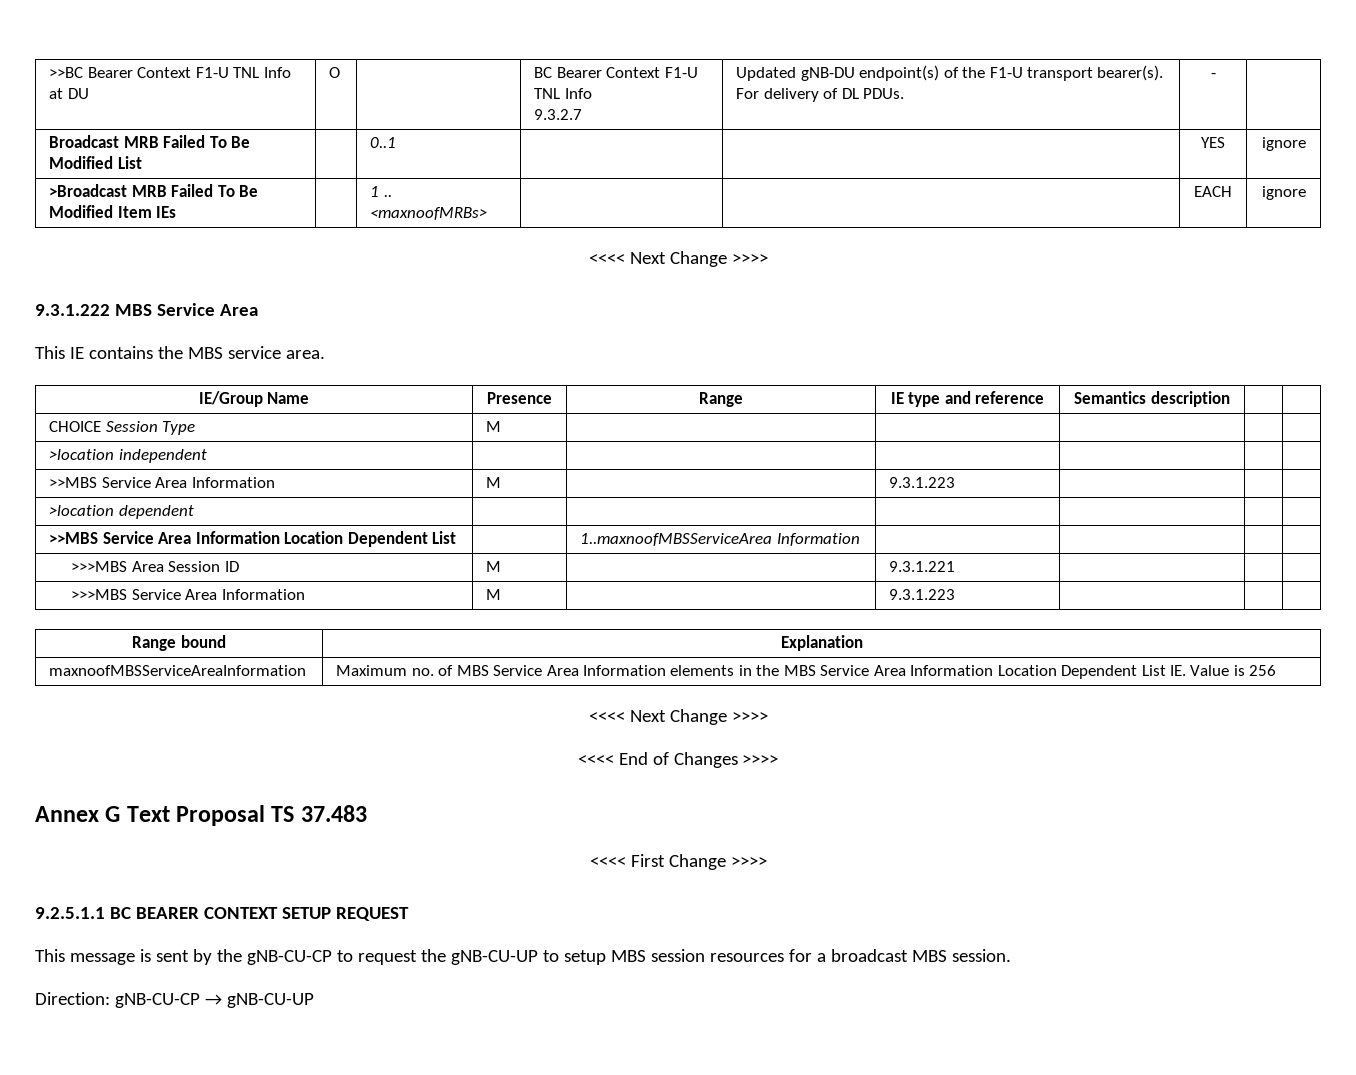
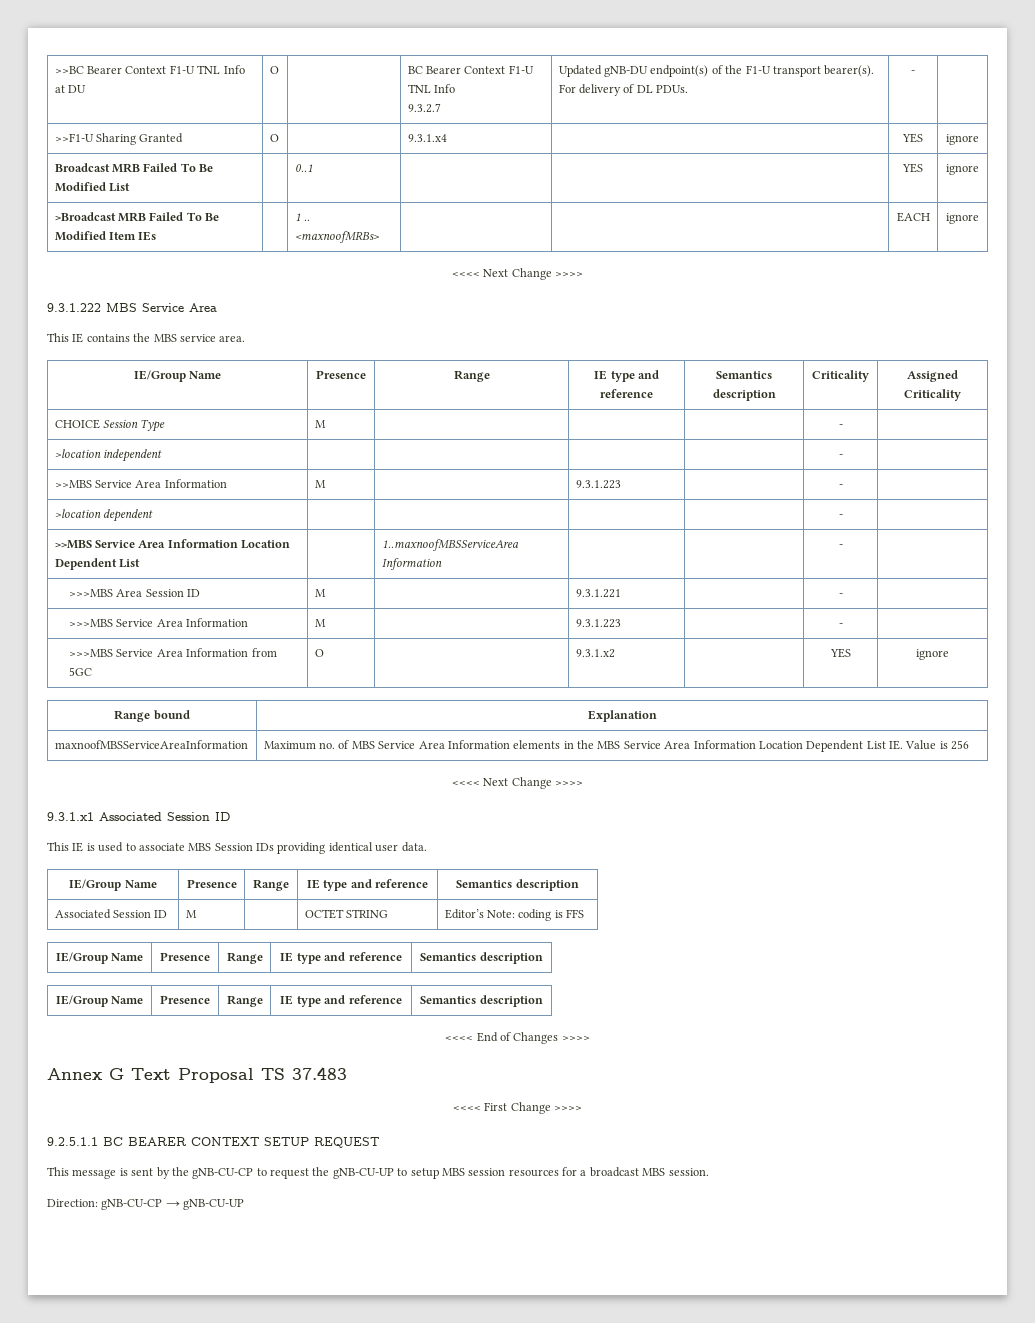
(1216, 75) none -> [54,133,184,145] [269,134,279,142] [407,134,447,142] [902,133,923,143] [946,134,979,145] // >>F1-U Sharing Granted | O | | 9.3.1.x4 | | YES | ignore
(1230, 399) | -> [812,370,869,382] [907,370,958,382] [904,389,961,401] Criticality | Assigned Criticality
(502, 426) none -> [838,424,843,428] -
(207, 456) none -> [838,454,843,458] -
(956, 482) none -> [838,484,843,488] -
(194, 512) none -> [838,514,843,518] -
(860, 539) none -> [838,544,843,548] -
(956, 566) none -> [838,593,843,597] -
(956, 594) | -> [838,623,843,627] [68,648,277,657] [68,667,92,676] [314,649,324,657] [575,649,615,658] [829,648,851,658] [916,649,949,660] - | // >>>MBS Service Area Information from 5GC | O | | 9.3.1.x2 | | YES | ignore
(768, 717) none -> [47,812,230,821] [47,842,427,854] [69,879,157,891] [186,879,237,888] [253,879,289,891] [306,879,429,891] [456,879,579,891] [54,909,168,919] [185,910,197,918] [304,909,389,919] [444,909,585,921] [55,952,144,964] [160,952,210,961] [226,952,263,964] [280,952,402,964] [420,952,543,964] [55,995,144,1007] [160,995,210,1004] [226,995,263,1007] [280,995,402,1007] [420,995,543,1007] // 9.3.1.x1 Associated Session ID // This IE is used to associate MBS Session IDs providing identical user data. // IE/Group Name | Presence | Range | IE type and reference | Semantics description // Associated Session ID | M | | OCTET STRING | Editor’s Note: coding is FFS // IE/Group Name | Presence | Range | IE type and reference | Semantics description // IE/Group Name | Presence | Range | IE type and reference | Semantics description

